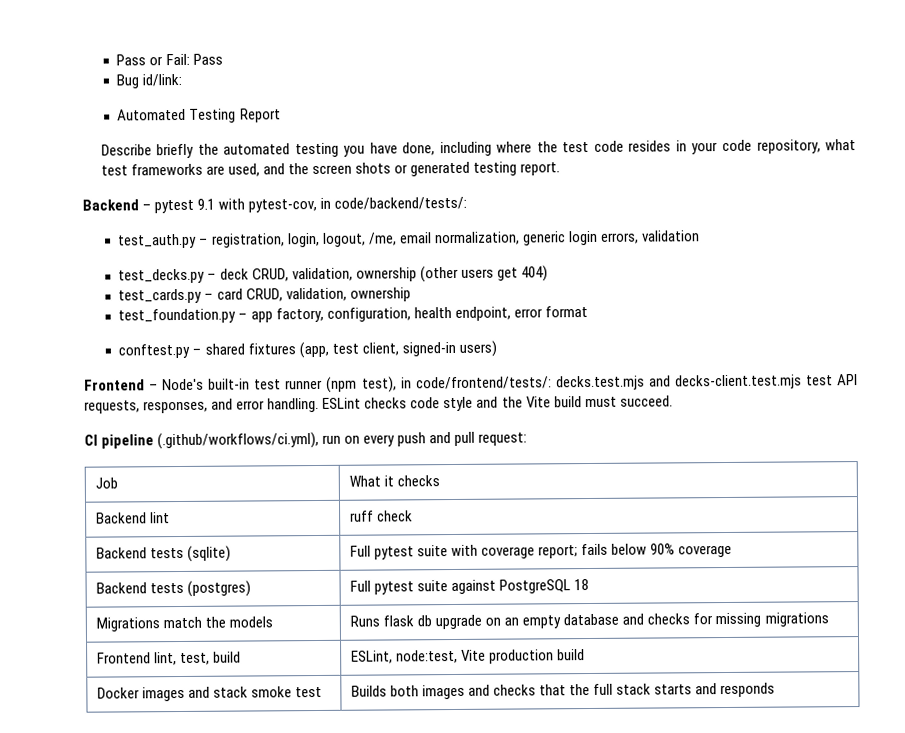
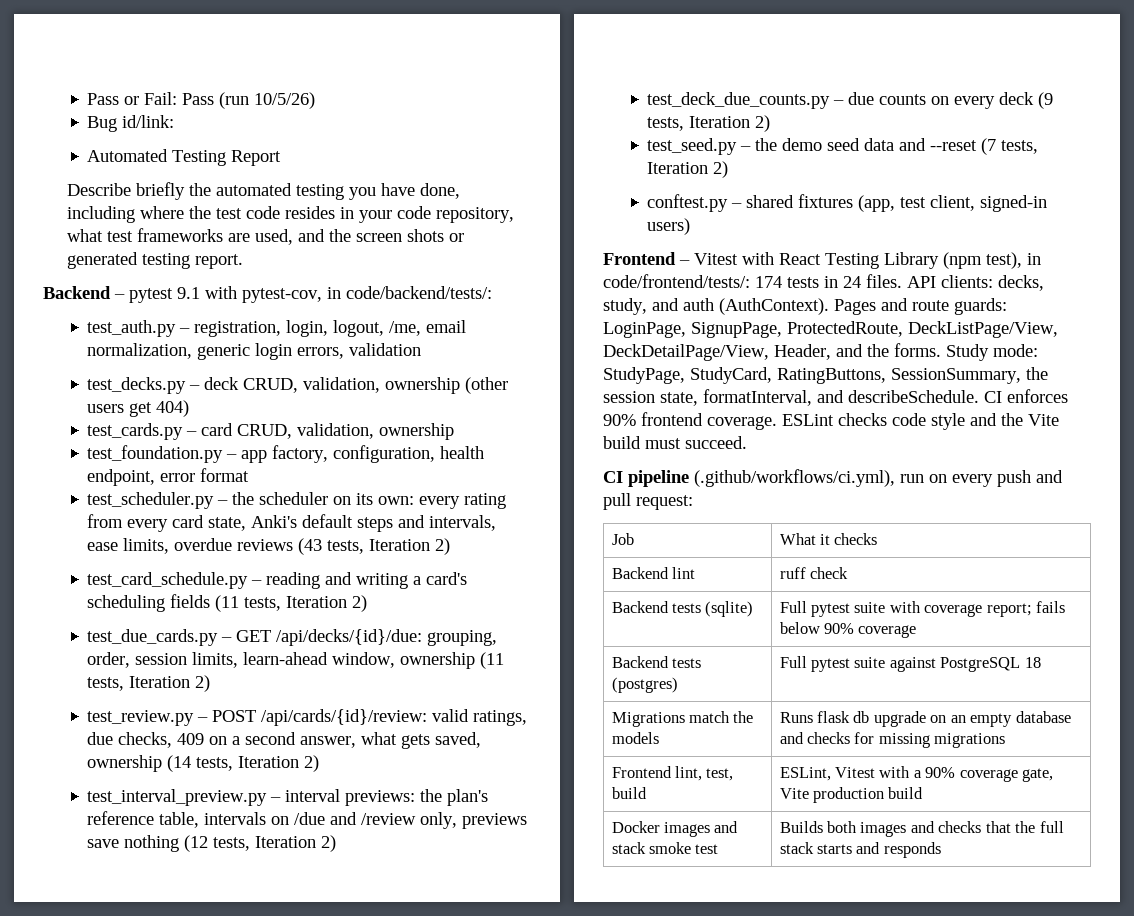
(223, 59) none -> [219,92,316,109] (run 10/5/26)
(588, 312) none -> [87,492,507,509] [87,514,497,532] [87,538,451,555] [87,572,468,589] [87,594,368,612] [87,629,498,646] [87,652,505,669] [87,675,211,692] [87,709,528,726] [87,732,482,749] [87,755,320,772] [87,789,489,806] [87,811,528,829] [87,835,337,852] [647,92,1054,109] [647,115,771,132] [647,138,1039,155] [647,161,729,178] // test_scheduler.py – the scheduler on its own: every rating from every card state, Anki's default steps and intervals, ease limits, overdue reviews (43 tests, Iteration 2) // test_card_schedule.py – reading and writing a card's scheduling fields (11 tests, Iteration 2) // test_due_cards.py – GET /api/decks/{id}/due: grouping, order, session limits, learn-ahead window, ownership (11 tests, Iteration 2) // test_review.py – POST /api/cards/{id}/review: valid ratings, due checks, 409 on a second answer, what gets saved, ownership (14 tests, Iteration 2) // test_interval_preview.py – interval previews: the plan's reference table, intervals on /due and /review only, previews save nothing (12 tests, Iteration 2) // test_deck_due_counts.py – due counts on every deck (9 tests, Iteration 2) // test_seed.py – the demo seed data and --reset (7 tests, Iteration 2)
[162,374,858,393] [84,397,320,414] Node's built-in test runner (npm test), in code/frontend/tests/: decks.test.mjs and decks-client.test.mjs test API requests, responses, and error handling. -> [694,252,1041,269] [603,274,1044,291] [603,298,1007,315] [603,321,1058,338] [603,343,1038,361] [603,367,1048,384] [603,389,1068,406] [603,412,777,430] Vitest with React Testing Library (npm test), in code/frontend/tests/: 174 tests in 24 files. API clients: decks, study, and auth (AuthContext). Pages and route guards: LoginPage, SignupPage, ProtectedRoute, DeckListPage/View, DeckDetailPage/View, Header, and the forms. Study mode: StudyPage, StudyCard, RatingButtons, SessionSummary, the session state, formatInterval, and describeSchedule. CI enforces 90% frontend coverage.
[395,649,458,664] node:test, -> [834,766,1054,782] Vitest with a 90% coverage gate,

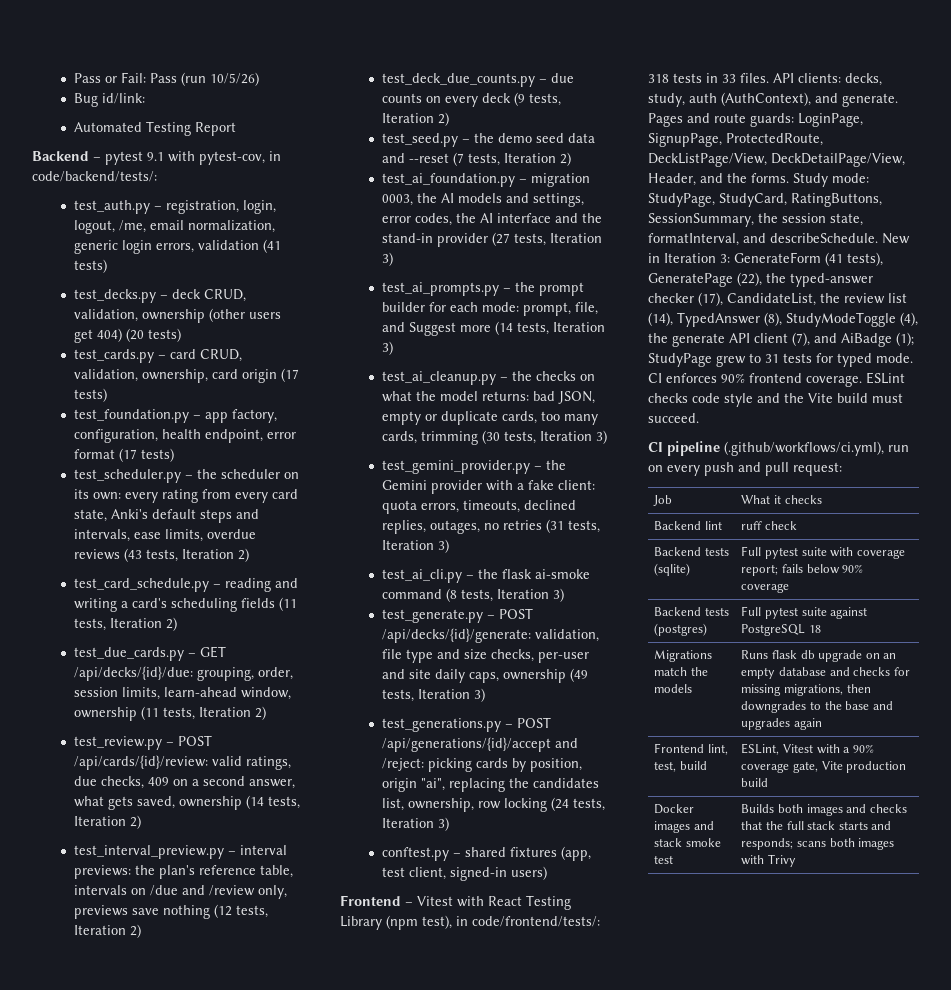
[66,182,460,200] [66,206,514,223] [66,228,464,245] [66,252,243,269] // Describe briefly the automated testing you have done, including where the test code resides in your code repository, what test frameworks are used, and the screen shots or generated testing report. -> (237, 129) none
(422, 349) none -> [263,239,282,253] [74,259,108,273] (41 tests)
(190, 408) none -> [126,328,182,342] (20 tests)
[379,423,455,440] ownership -> [142,368,300,383] [74,388,108,402] ownership, card origin (17 tests)
(250, 475) none -> [119,448,175,462] (17 tests)
(729, 169) none -> [382,173,591,187] [382,193,585,207] [382,213,603,226] [382,232,603,247] [382,252,394,266] [382,282,585,296] [382,302,599,316] [382,321,606,336] [382,341,394,355] [382,371,596,385] [382,391,596,404] [382,411,599,425] [382,430,608,445] [382,460,567,474] [382,480,596,494] [382,500,577,514] [382,519,601,534] [382,539,450,553] [382,569,591,583] [382,588,565,602] [382,608,534,623] [382,628,600,643] [382,649,590,663] [382,668,589,683] [382,688,486,702] [382,717,552,732] [382,737,579,752] [382,758,583,772] [382,778,600,792] [382,797,606,812] [382,817,450,831] // test_ai_foundation.py – migration 0003, the AI models and settings, error codes, the AI interface and the stand-in provider (27 tests, Iteration 3) // test_ai_prompts.py – the prompt builder for each mode: prompt, file, and Suggest more (14 tests, Iteration 3) // test_ai_cleanup.py – the checks on what the model returns: bad JSON, empty or duplicate cards, too many cards, trimming (30 tests, Iteration 3) // test_gemini_provider.py – the Gemini provider with a fake client: quota errors, timeouts, declined replies, outages, no retries (31 tests, Iteration 3) // test_ai_cli.py – the flask ai-smoke command (8 tests, Iteration 3) // test_generate.py – POST /api/decks/{id}/generate: validation, file type and size checks, per-user and site daily caps, ownership (49 tests, Iteration 3) // test_generations.py – POST /api/generations/{id}/accept and /reject: picking cards by position, origin "ai", replacing the candidates list, ownership, row locking (24 tests, Iteration 3)
[755,276,782,288] 174 -> [648,74,669,83] 318
[843,276,861,288] 24 -> [722,74,736,83] 33
[652,298,829,315] and auth (AuthContext). -> [689,92,898,107] auth (AuthContext), and generate.
(979, 396) none -> [882,233,910,244] [648,252,883,266] [648,272,873,287] [648,292,907,306] [648,312,918,327] [648,332,914,347] [648,353,913,367] New in Iteration 3: GenerateForm (41 tests), GeneratePage (22), the typed-answer checker (17), CandidateList, the review list (14), TypedAnswer (8), StudyModeToggle (4), the generate API client (7), and AiBadge (1); StudyPage grew to 31 tests for typed mode.
[934,733,1006,748] migrations -> [783,684,871,696] [741,701,893,713] [741,718,822,730] migrations, then downgrades to the base and upgrades again
[883,842,941,858] responds -> [741,838,895,850] [741,854,796,867] responds; scans both images with Trivy

